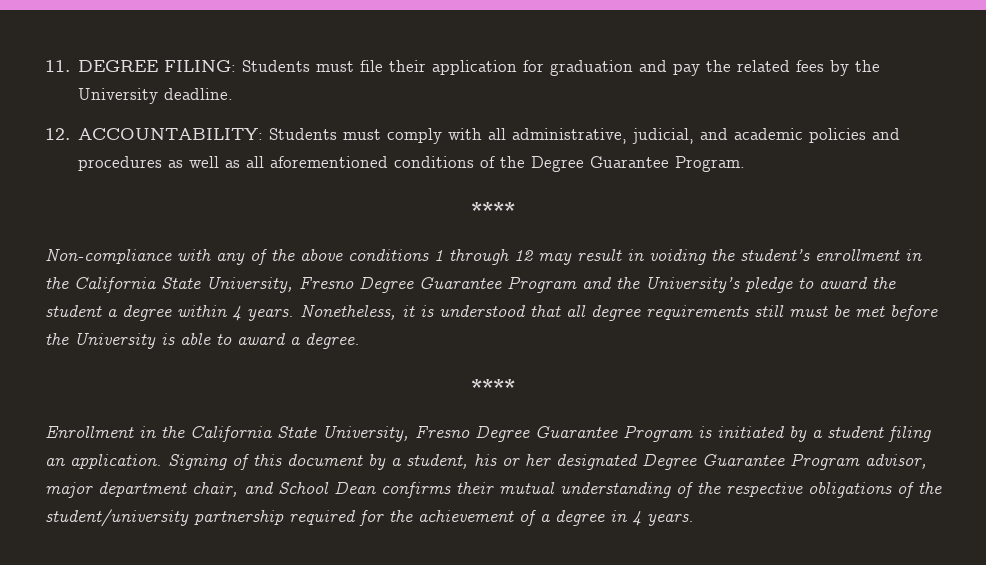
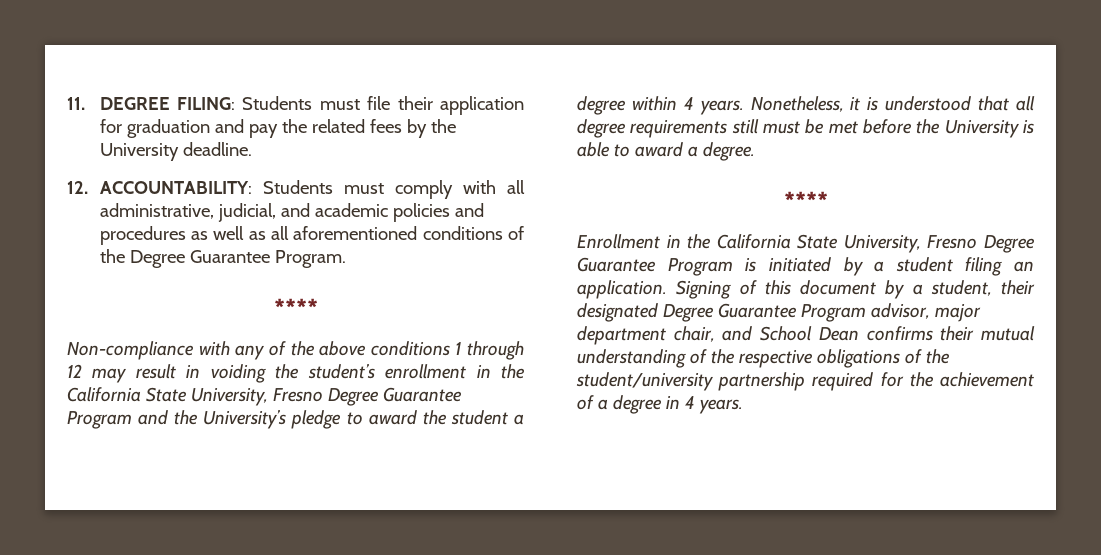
[474,454,551,466] his or her -> [1001,280,1035,295] their

